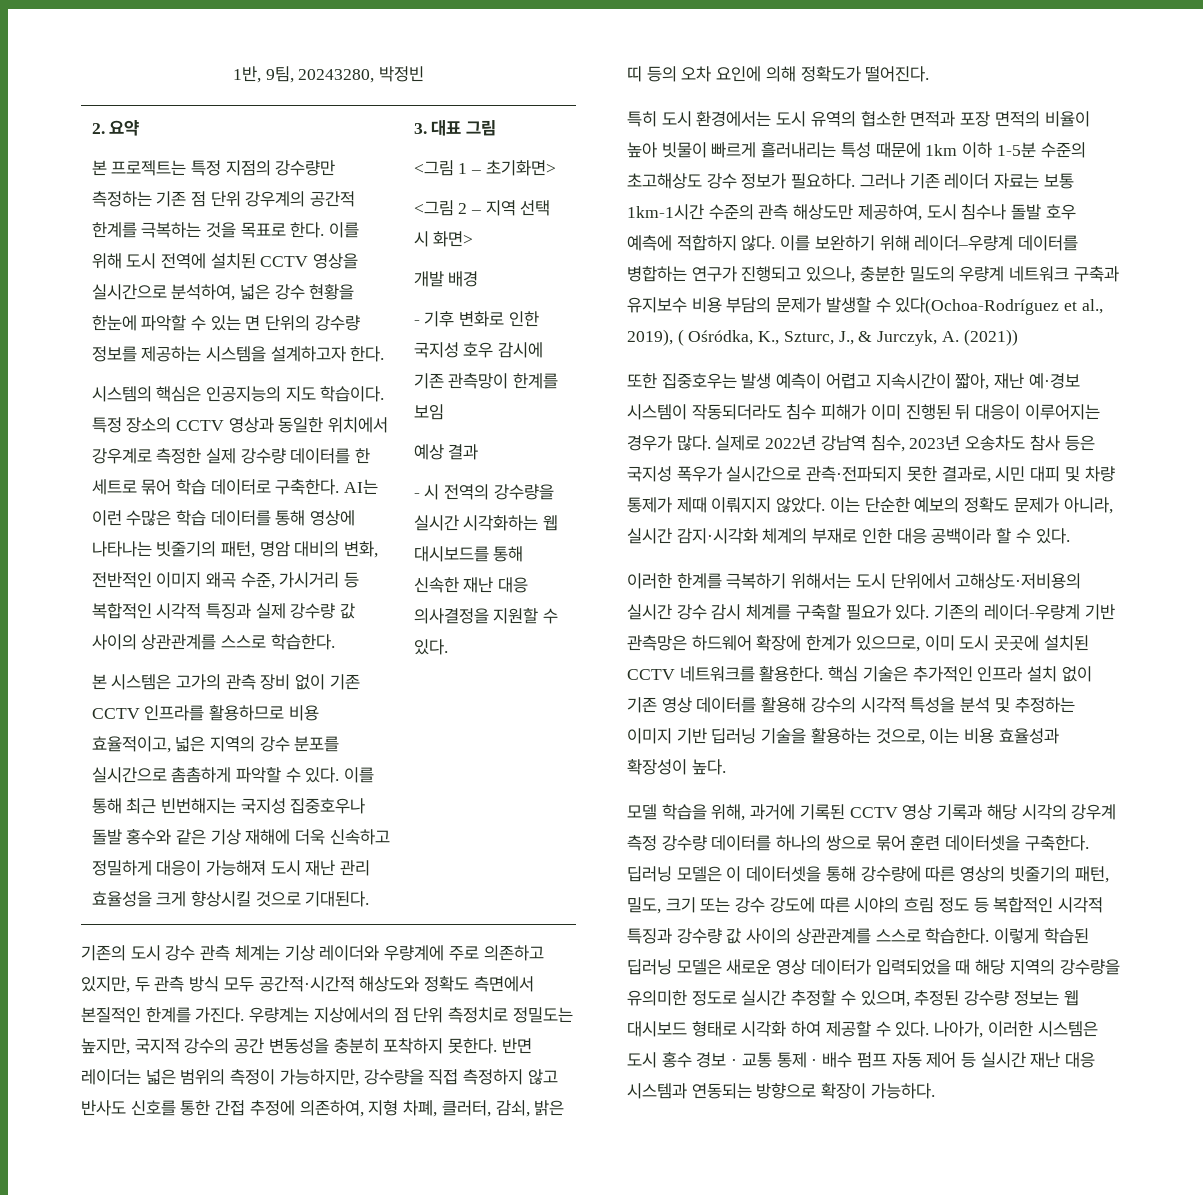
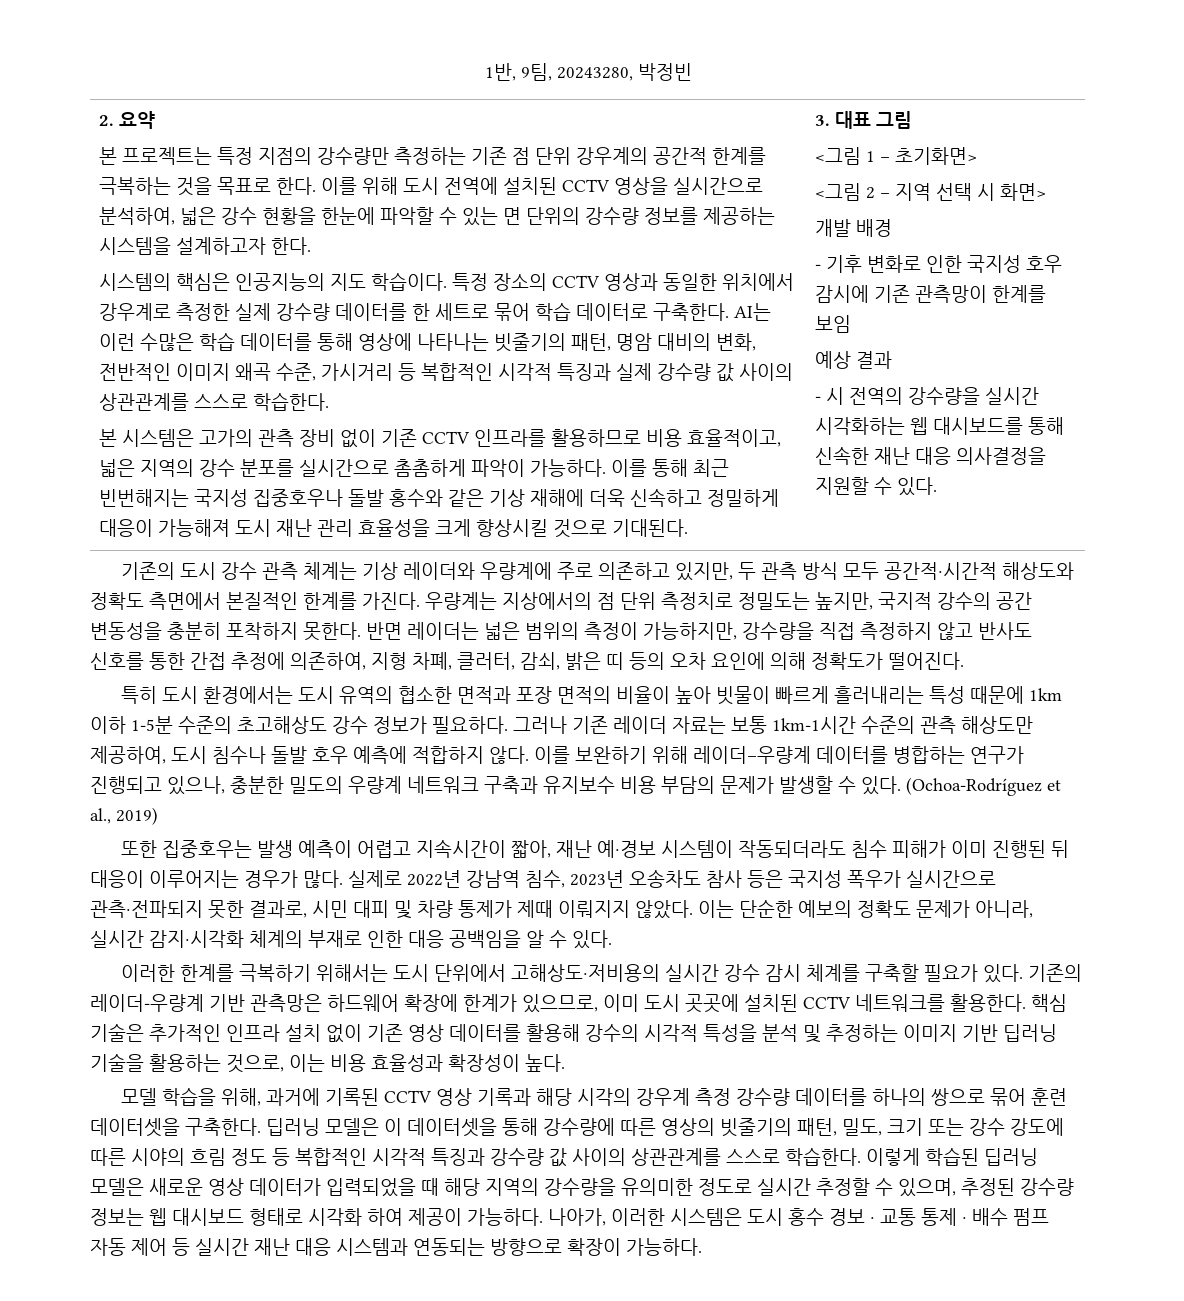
[236,767,340,783] 파악할 수 있다. -> [471,459,607,477] 파악이 가능하다.
[895,297,1103,315] [627,329,1018,346] 있다(Ochoa-Rodríguez et al., 2019), ( Ośródka, K., Szturc, J., & Jurczyk, A. (2021)) -> [861,776,1061,796] [90,807,158,825] 있다. (Ochoa-Rodríguez et al., 2019)
[931,528,1012,544] 공백이라 할 -> [449,930,544,948] 공백임을 알
[825,1021,930,1037] 제공할 수 있다. -> [408,1208,543,1226] 제공이 가능하다.

